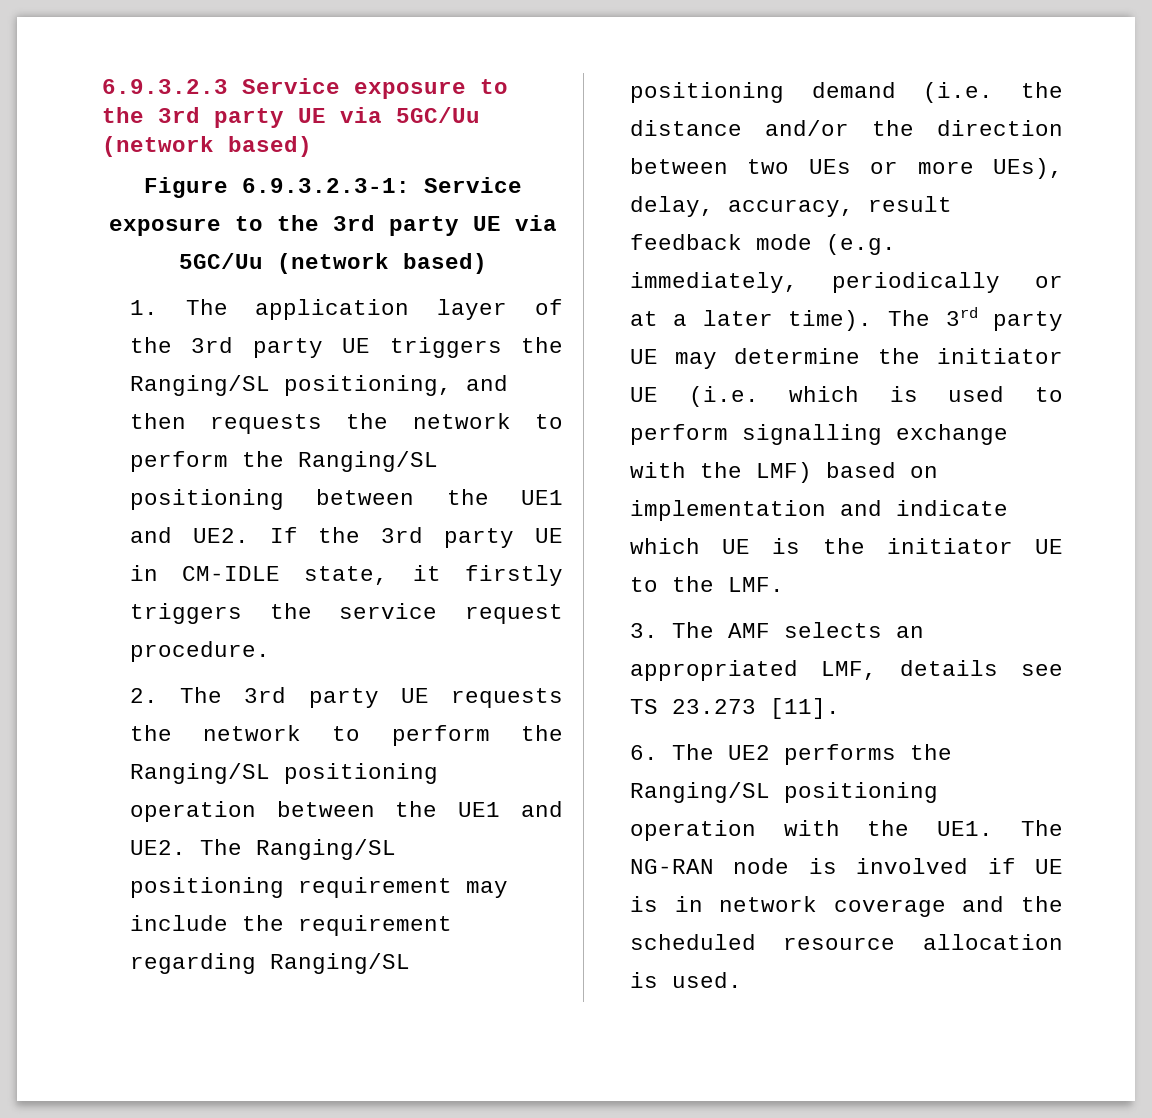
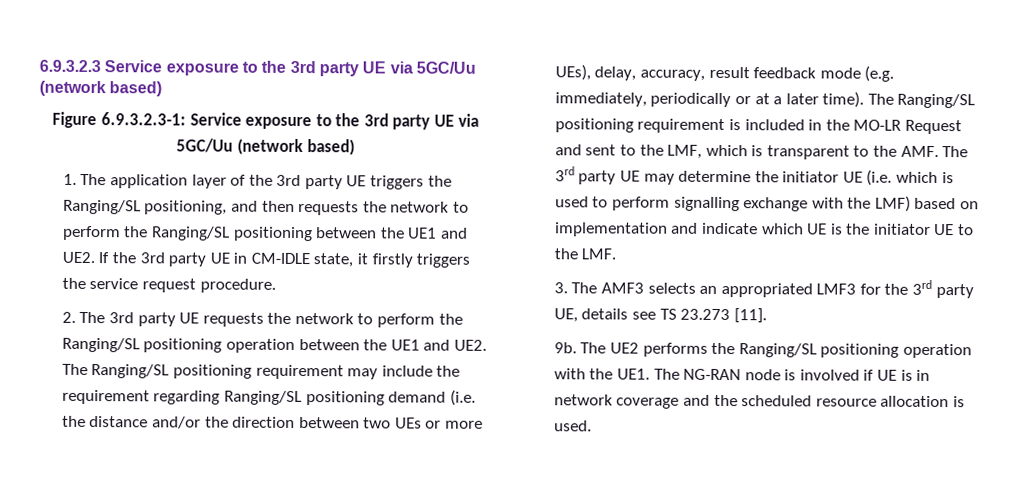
(930, 318) none -> [897,93,976,109] [554,118,962,135] [554,144,969,160] Ranging/SL positioning requirement is included in the MO-LR Request and sent to the LMF, which is transparent to the AMF. The
[727,623,770,638] AMF -> [600,282,644,294] AMF3
[820,661,877,680] LMF, -> [816,279,974,299] [553,308,578,323] LMF3 for the 3rd party UE,
[629,745,658,760] 6. -> [553,342,577,354] 9b.

